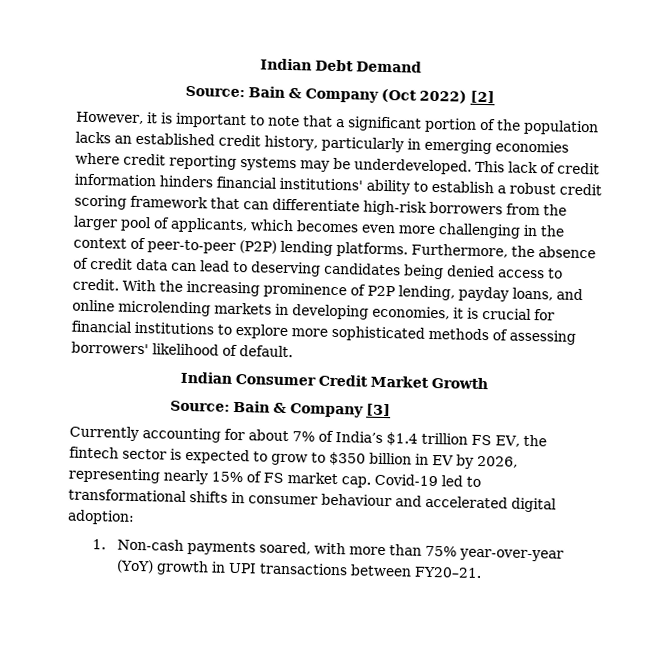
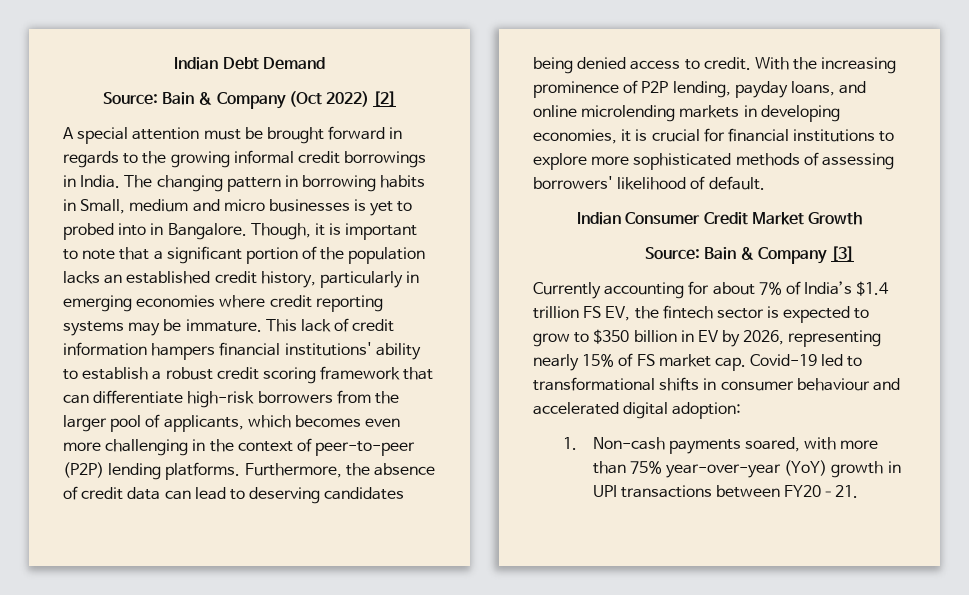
[76,111,144,125] However, -> [63,126,403,144] [63,150,427,168] [63,175,426,192] [63,199,413,216] [63,223,311,240] A special attention must be brought forward in regards to the growing informal credit borrowings in India. The changing pattern in borrowing habits in Small, medium and micro businesses is yet to probed into in Bangalore. Though,
[354,158,472,175] underdeveloped. -> [185,319,262,332] immature.
[159,175,213,188] hinders -> [151,343,216,360] hampers

